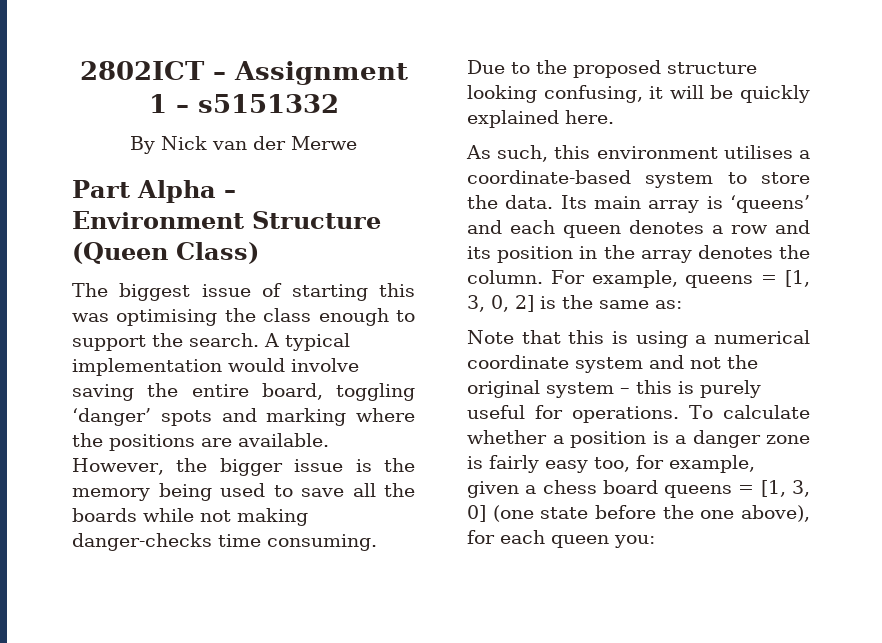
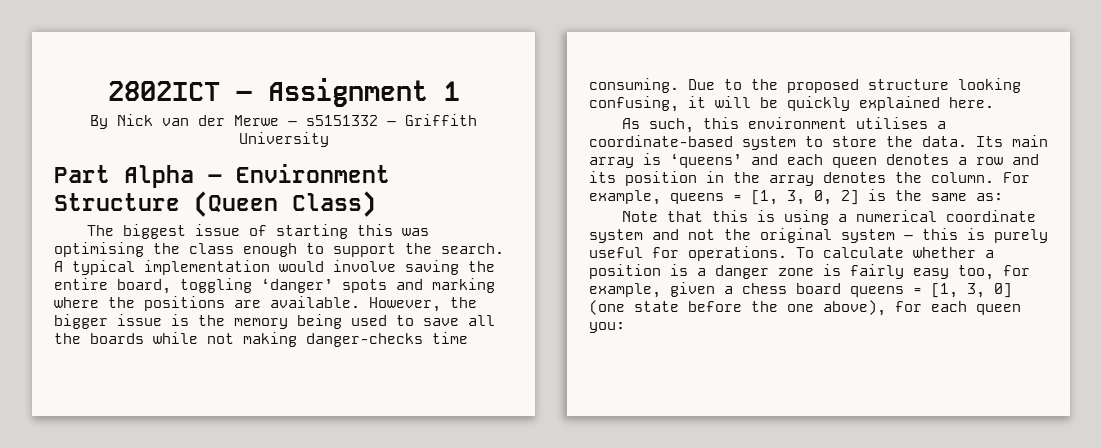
[175,94,339,113] – s5151332 -> (460, 91) none
(357, 143) none -> [288,114,477,126] [238,132,329,147] – s5151332 – Griffith University

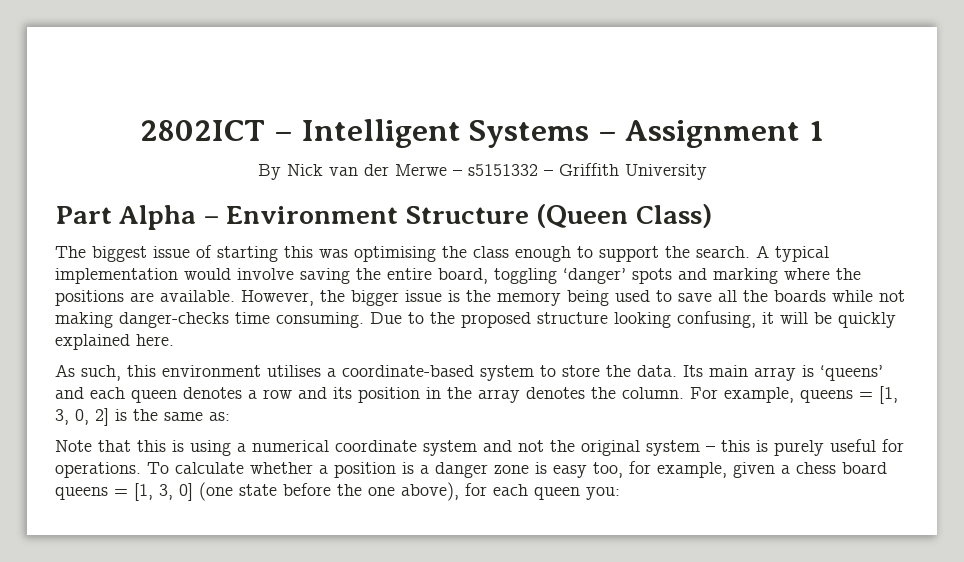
(252, 95) none -> [301,119,617,148] Intelligent Systems –
[850,264,904,279] fairly -> (547, 468) none

